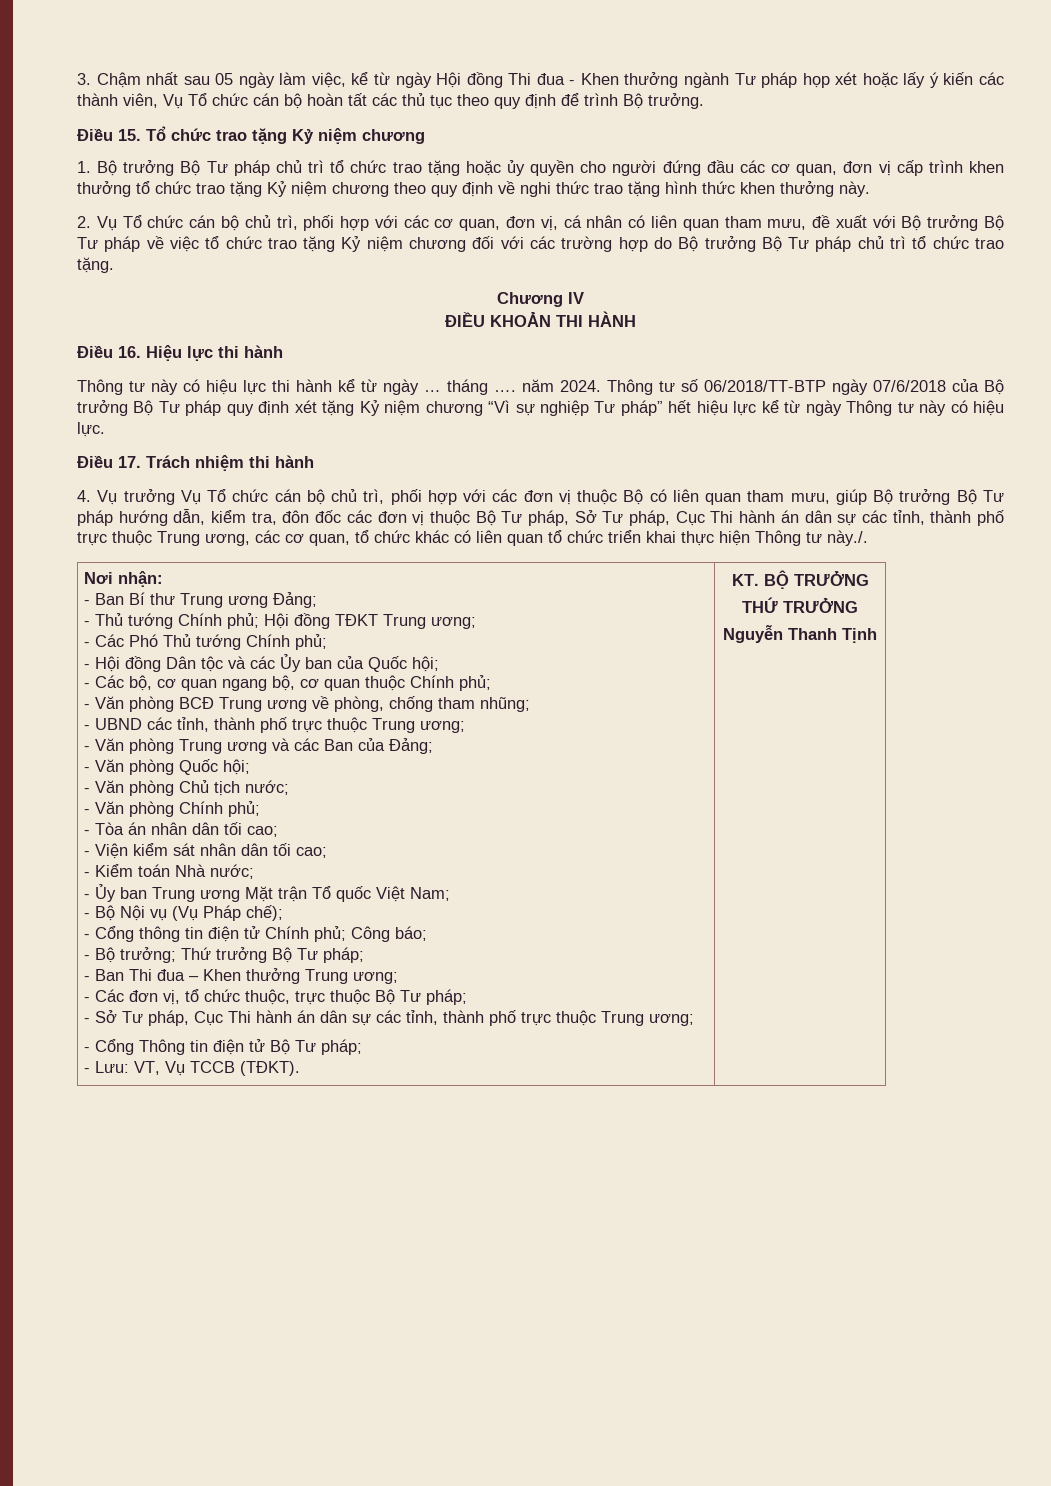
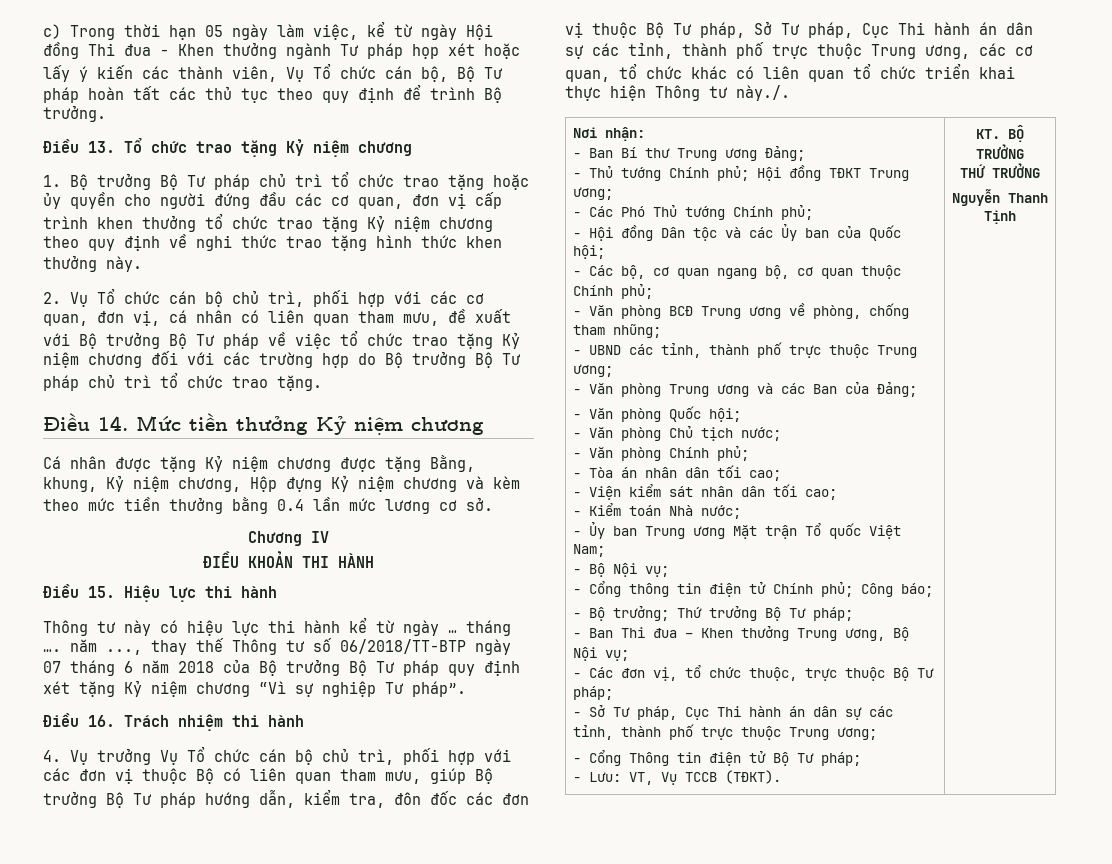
[77,72,210,88] 3. Chậm nhất sau -> [43,24,196,40] c) Trong thời hạn
[284,93,302,109] bộ -> [421,66,502,82] [43,87,79,103] bộ, Bộ Tư pháp
[118,129,141,141] 15. -> [88,141,115,153] 13.
(114, 265) none -> [43,413,484,435] [43,454,475,472] [43,475,520,492] [43,496,493,514] // Điều 14. Mức tiền thưởng Kỷ niệm chương // Cá nhân được tặng Kỷ niệm chương được tặng Bằng, khung, Kỷ niệm chương, Hộp đựng Kỷ niệm chương và kèm theo mức tiền thưởng bằng 0.4 lần mức lương cơ sở.
[118,346,141,358] 16. -> [88,586,115,598] 15.
[560,380,601,392] 2024. -> [106,638,224,655] ..., thay thế
[873,380,946,392] 07/6/2018 -> [43,660,214,676] 07 tháng 6 năm 2018
[620,400,1004,416] [77,422,105,437] [77,456,141,468] pháp” hết hiệu lực kể từ ngày Thông tư này có hiệu lực. // Điều 17. -> [412,681,466,697] [43,713,115,727] pháp”. // Điều 16.
[149,905,283,921] vụ (Vụ Pháp chế); -> [644,566,669,577] vụ;
[352,972,398,984] ương; -> [844,627,909,641] [572,647,629,661] ương, Bộ Nội vụ;

